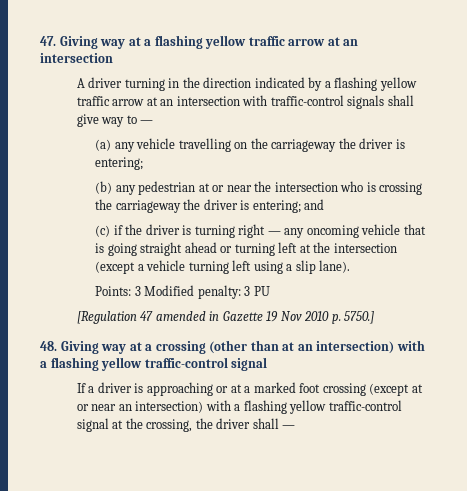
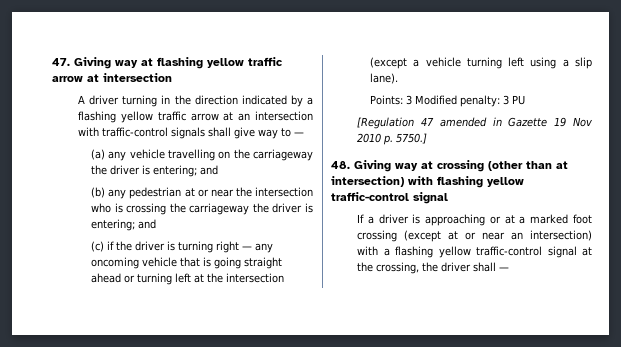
[144,35,359,49] a flashing yellow traffic arrow at an -> [157,57,283,69] [52,74,99,82] flashing yellow traffic arrow at
(144, 163) none -> [200,165,219,175] and
[145,344,153,351] a -> (433, 165) none
[297,340,425,354] [40,361,47,368] an intersection) with a -> [331,176,433,187] intersection) with

